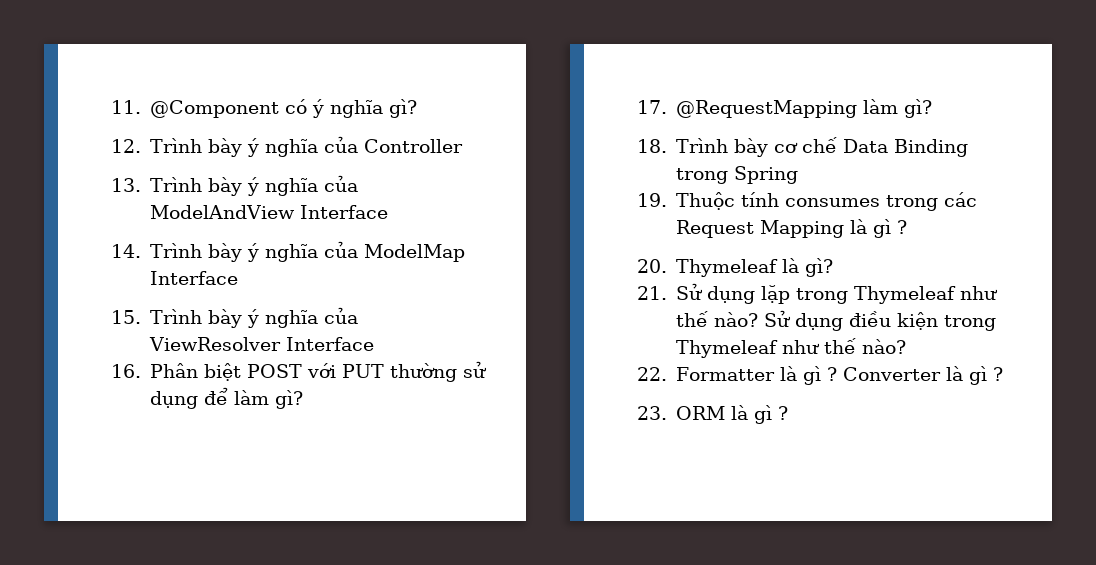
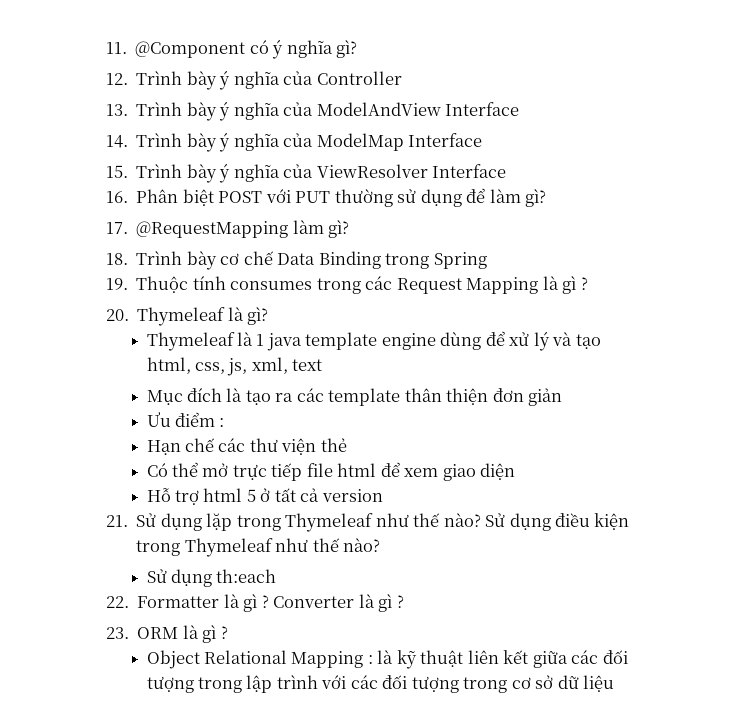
(834, 267) none -> [146,331,601,351] [146,357,323,376] [146,388,563,406] [146,412,225,427] [146,438,347,455] [146,462,516,481] [146,488,383,505] // Thymeleaf là 1 java template engine dùng để xử lý và tạo html, css, js, xml, text // Mục đích là tạo ra các template thân thiện đơn giản // Ưu điểm : // Hạn chế các thư viện thẻ // Có thể mở trực tiếp file html để xem giao diện // Hỗ trợ html 5 ở tất cả version
(907, 346) none -> [146,569,277,587] // Sử dụng th:each
(789, 413) none -> [146,650,628,669] [146,675,614,693] // Object Relational Mapping : là kỹ thuật liên kết giữa các đối tượng trong lập trình với các đối tượng trong cơ sở dữ liệu

